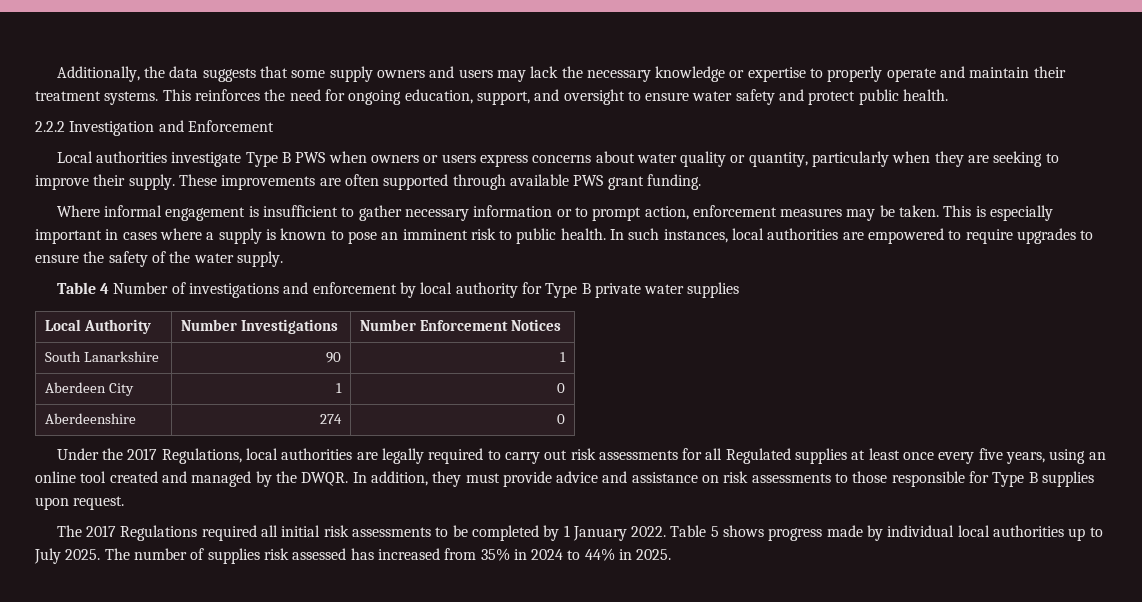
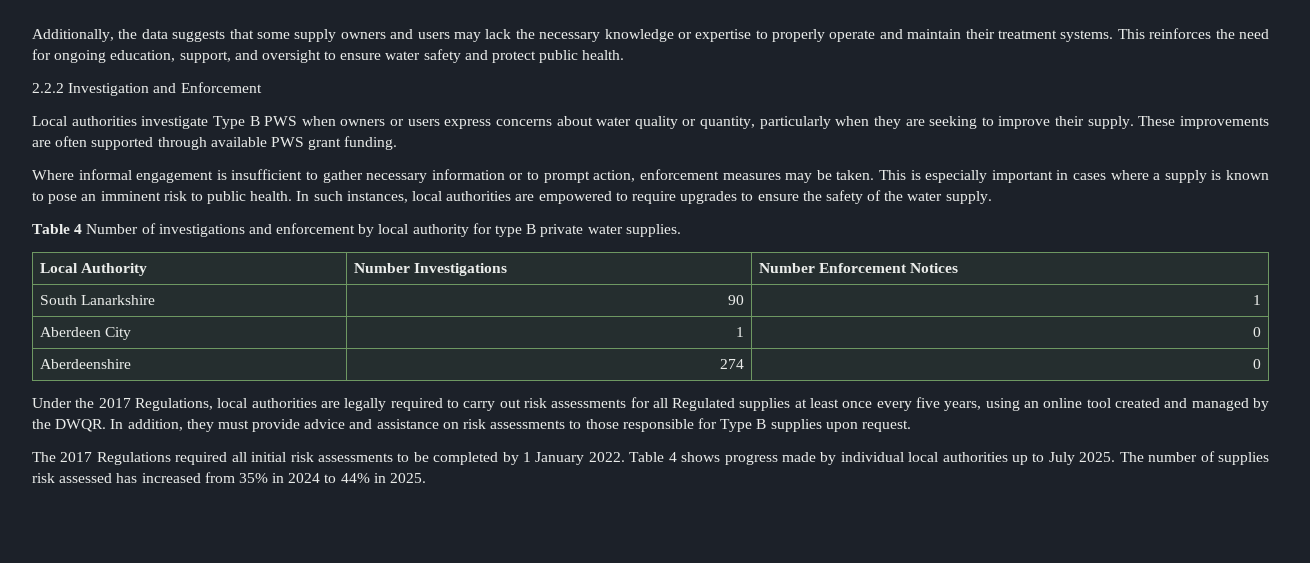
[545,283,578,298] Type -> [495,225,523,237] type
[687,282,740,298] supplies -> [625,224,681,237] supplies.
[710,526,719,537] 5 -> [668,452,677,462] 4

